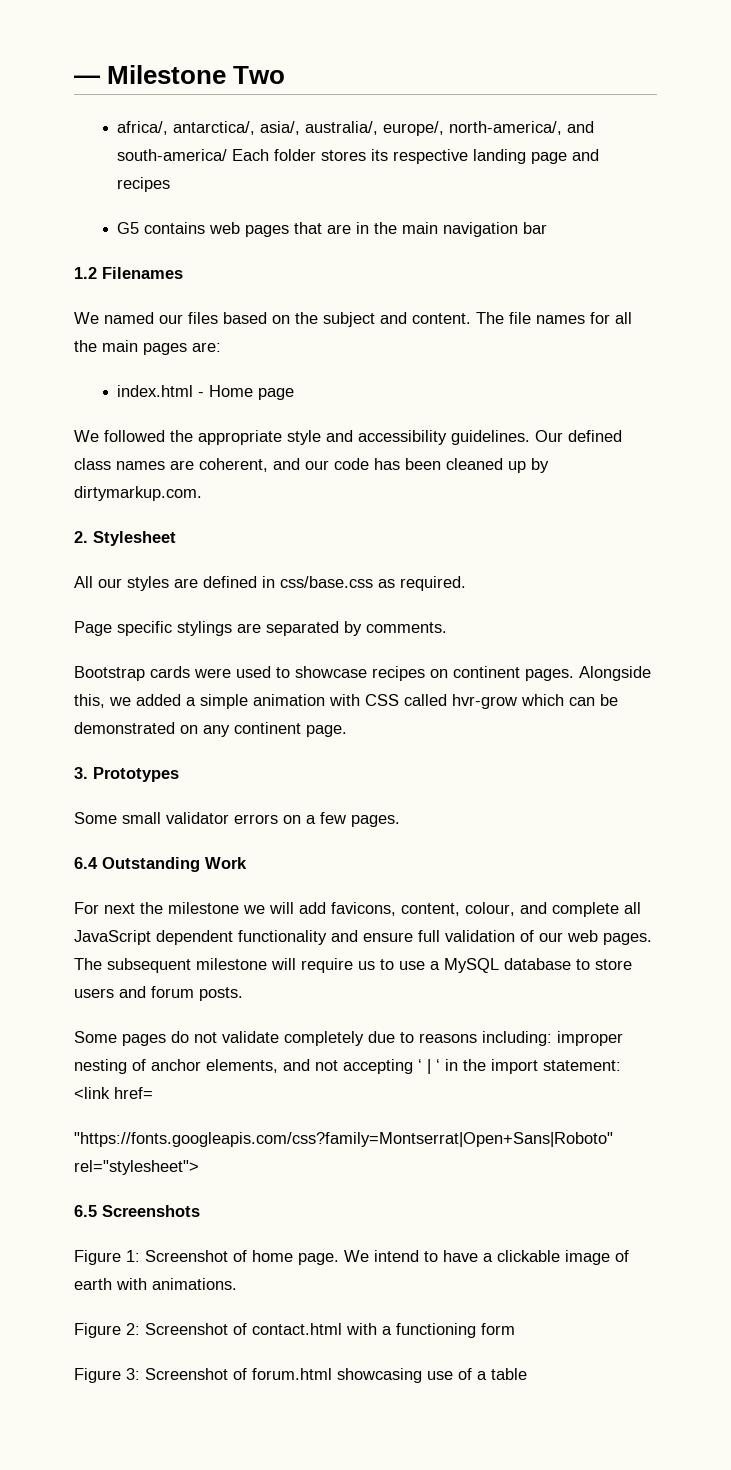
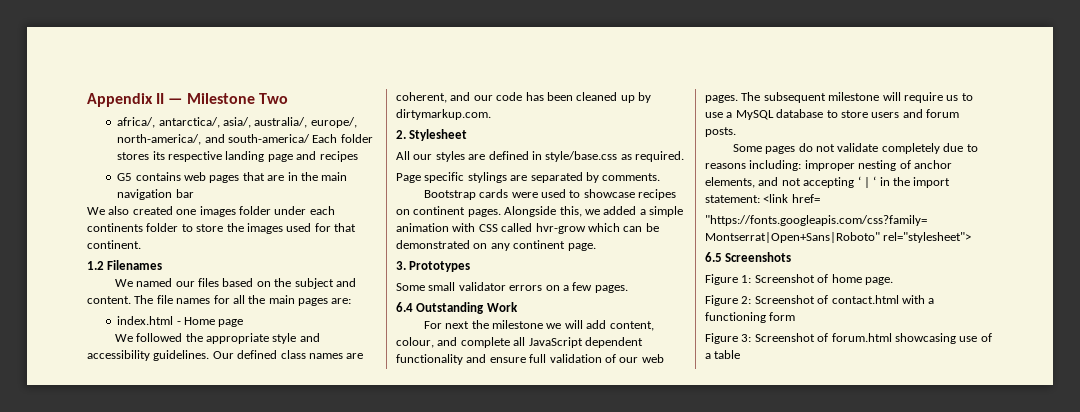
(74, 79) none -> [87,93,165,107] Appendix II
(548, 228) none -> [87,206,335,217] [87,223,356,234] [87,240,141,249] // We also created one images folder under each continents folder to store the images used for that continent.
[280,576,373,588] css/base.css -> [545,151,618,162] style/base.css
[331,902,396,916] favicons, -> (607, 324) none
[344,1250,629,1265] [74,1278,237,1290] We intend to have a clickable image of earth with animations. -> (893, 281) none

